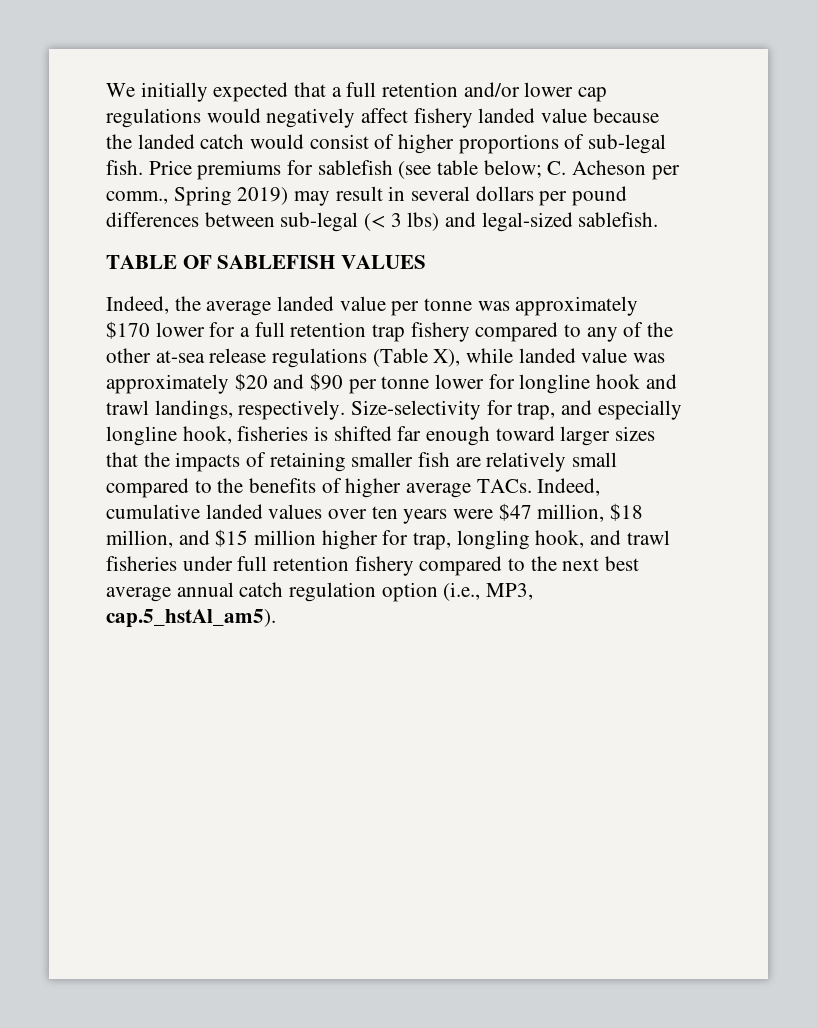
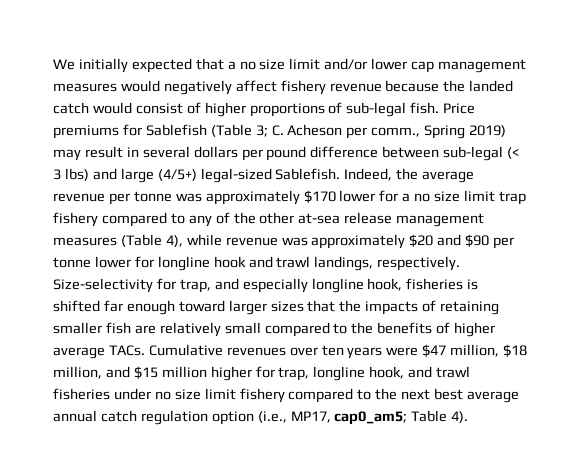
[346,82,459,97] full retention -> [239,58,321,70] no size limit
[106,108,201,128] regulations -> [438,59,527,73] [53,83,117,92] management measures
[478,108,588,123] landed value -> [329,83,382,92] revenue
[317,160,542,179] sablefish (see table below; -> [145,124,268,137] Sablefish (Table 3;
[106,212,199,227] differences -> [310,146,379,158] difference
[481,212,659,232] [106,255,427,269] legal-sized sablefish. // TABLE OF SABLEFISH VALUES // -> [120,168,341,183] large (4/5+) legal-sized Sablefish.
[277,296,386,311] landed value -> [53,193,105,202] revenue
[254,322,367,337] full retention -> [414,190,496,202] no size limit
[272,348,628,368] regulations (Table X), while landed value -> [396,213,485,227] [53,234,278,247] management measures (Table 4), while revenue
[537,478,601,496] [106,504,323,519] Indeed, cumulative landed values -> [148,344,286,356] Cumulative revenues
[456,530,530,550] longling -> [313,366,366,381] longline
[237,556,350,571] full retention -> [154,388,236,400] no size limit
[486,583,534,600] [106,609,276,628] MP3, cap.5_hstAl_am5). -> [290,410,469,425] MP17, cap0_am5; Table 4).

